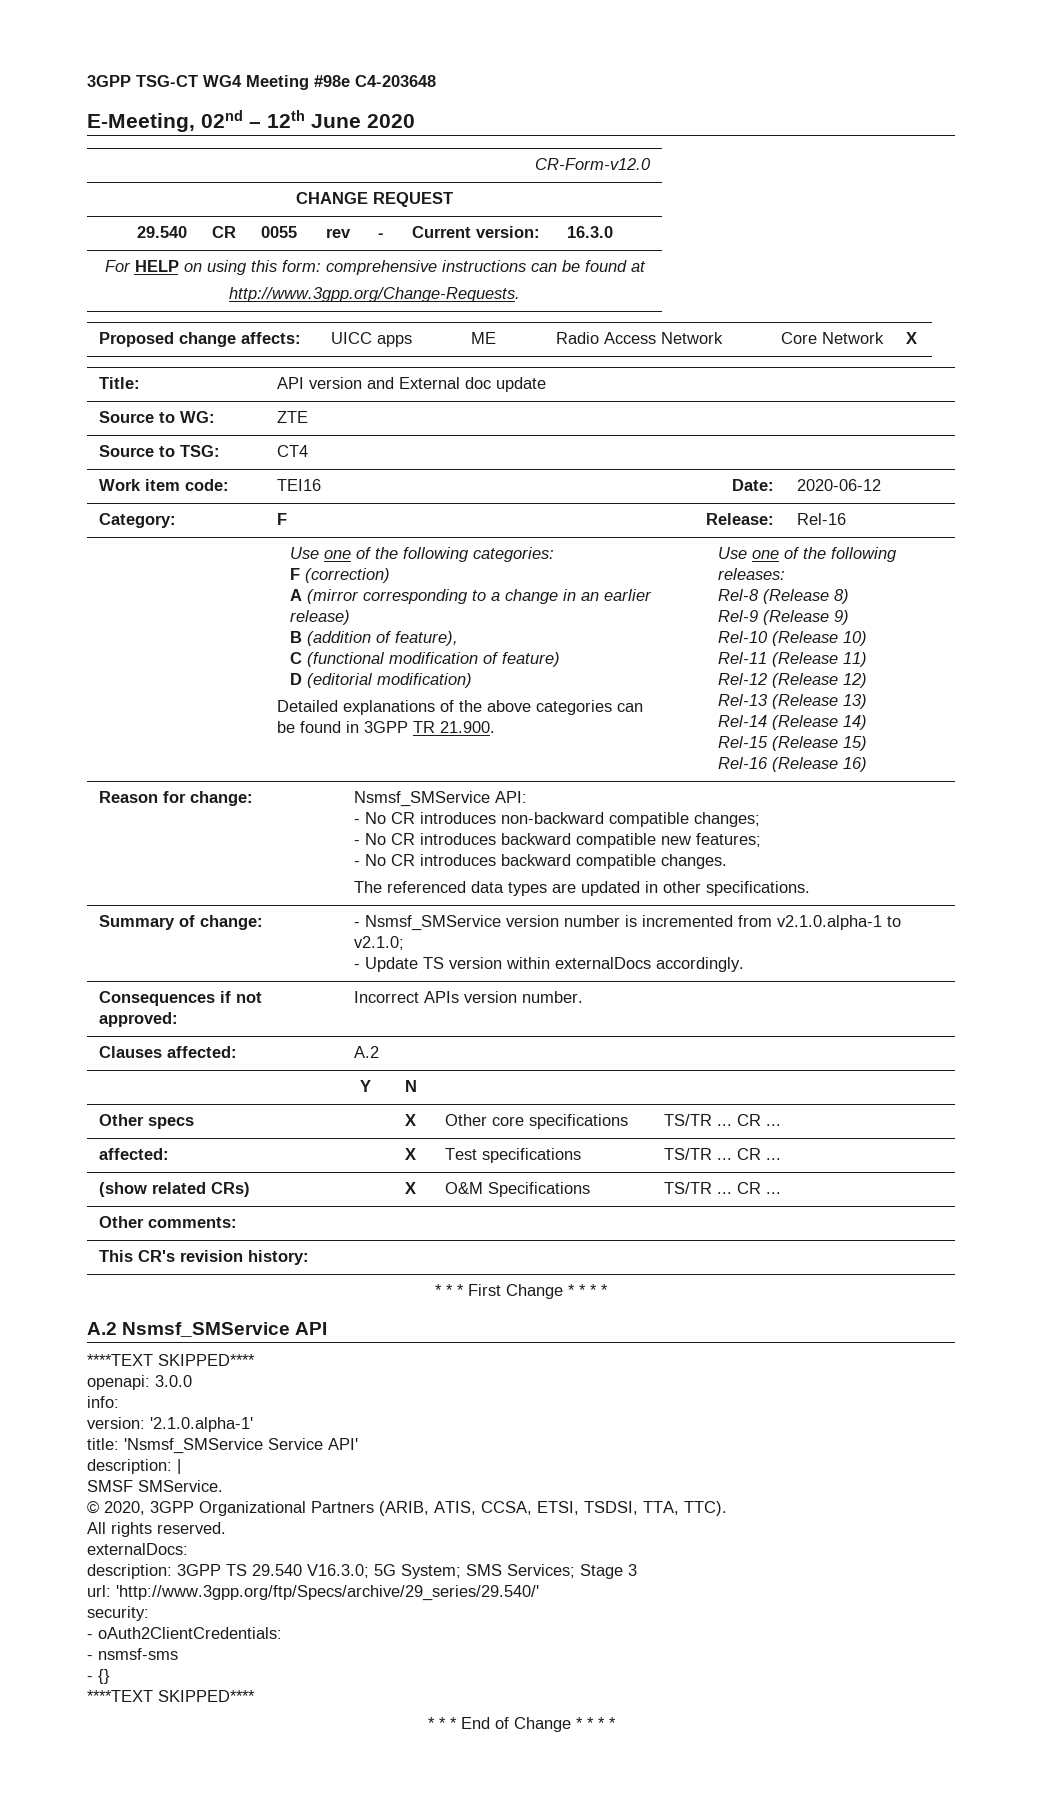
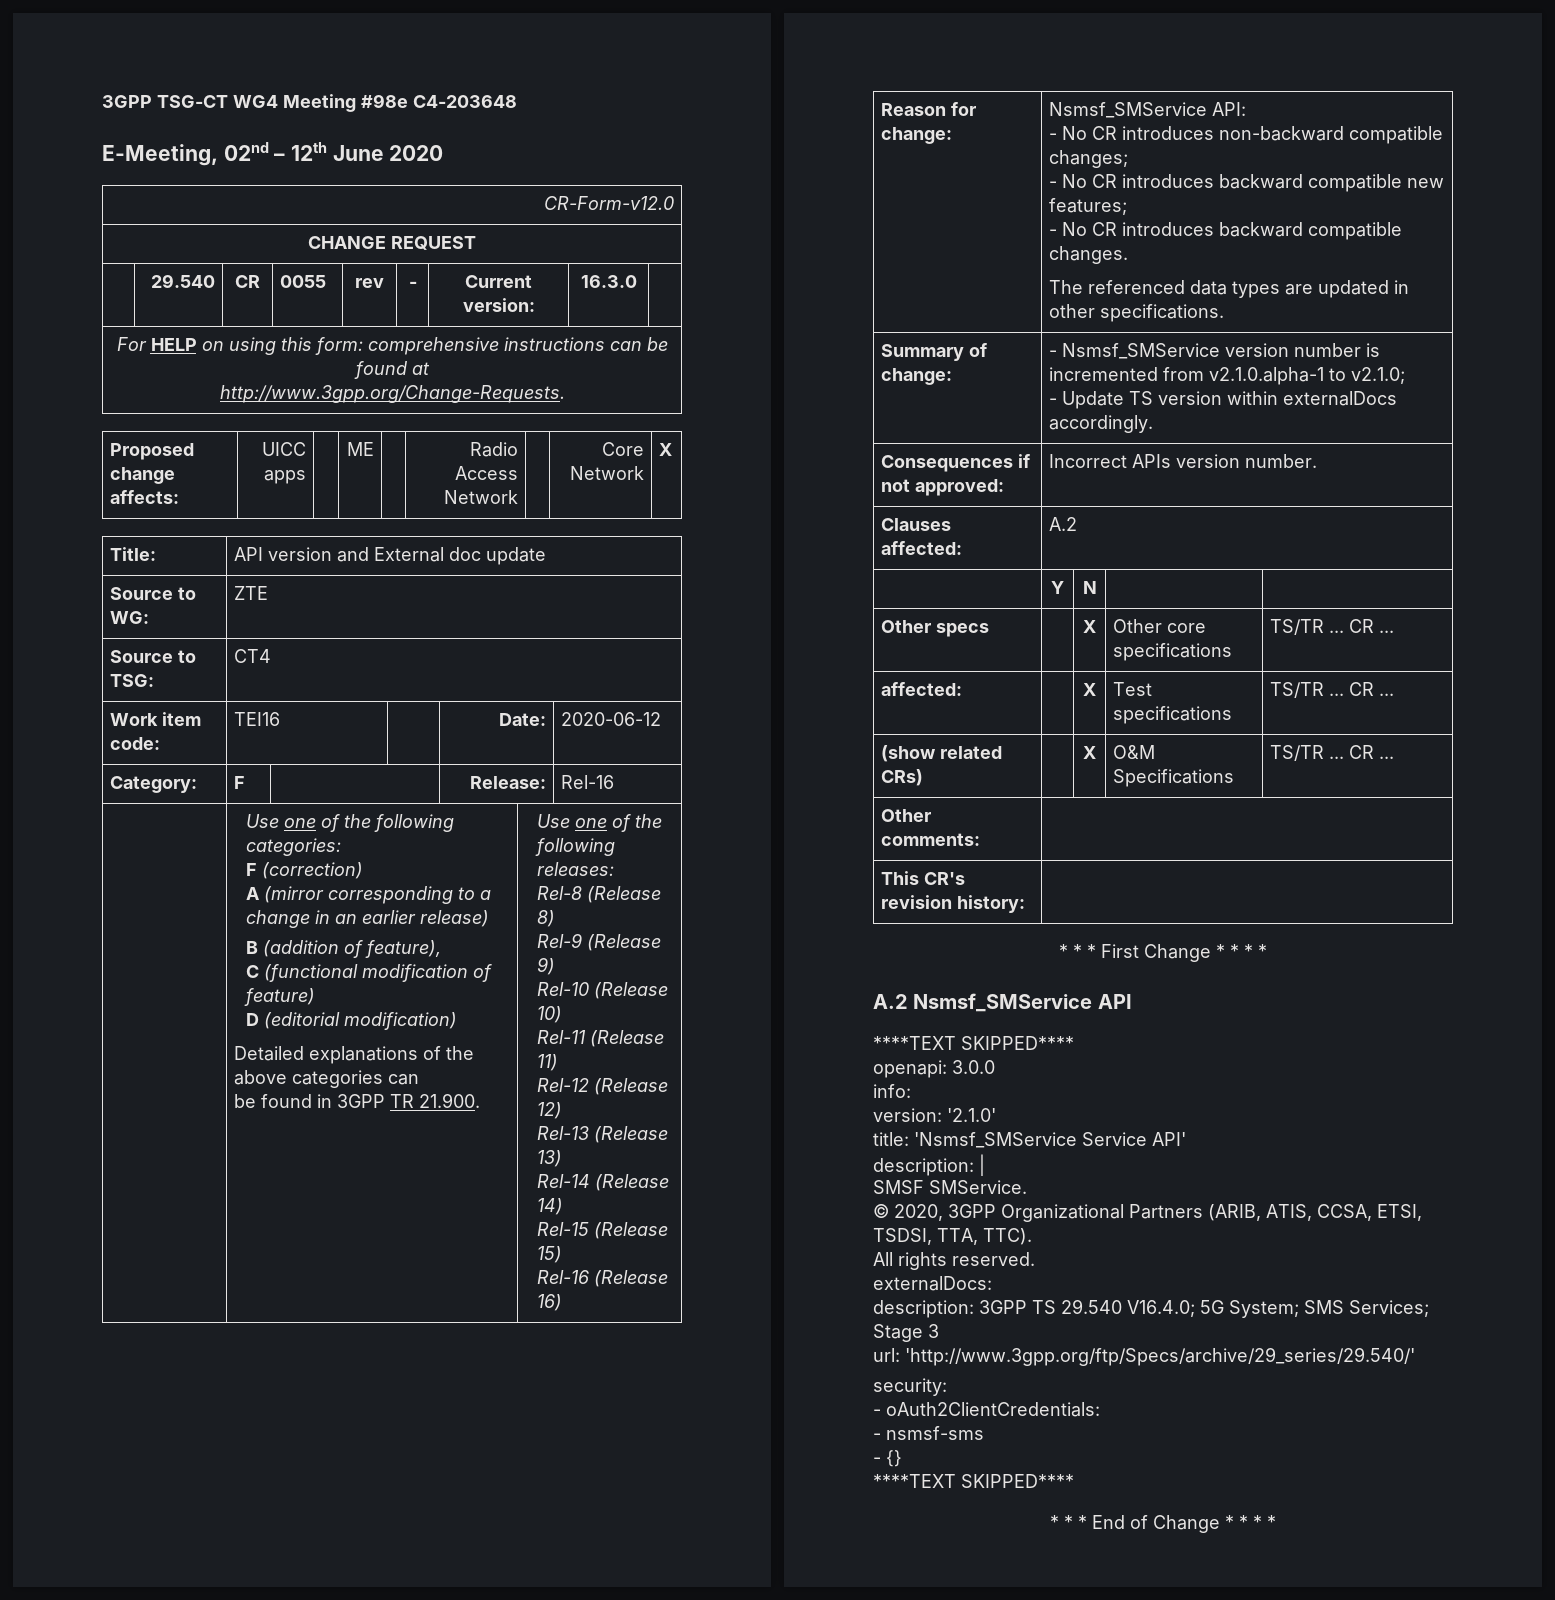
[150,1417,253,1432] '2.1.0.alpha-1' -> [947,1108,996,1122] '2.1.0'
[307,1564,369,1578] V16.3.0; -> [1127,1300,1195,1317] V16.4.0;

